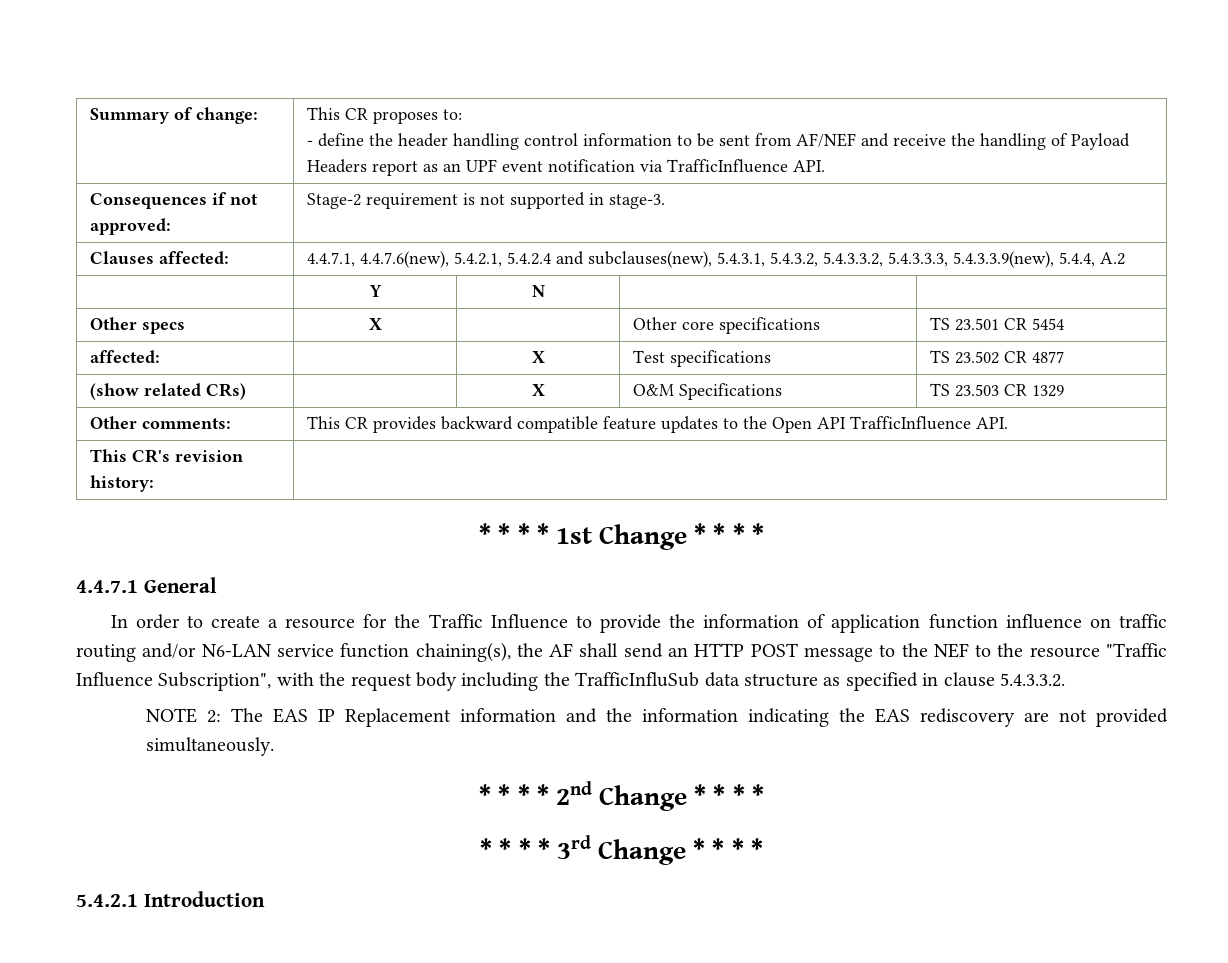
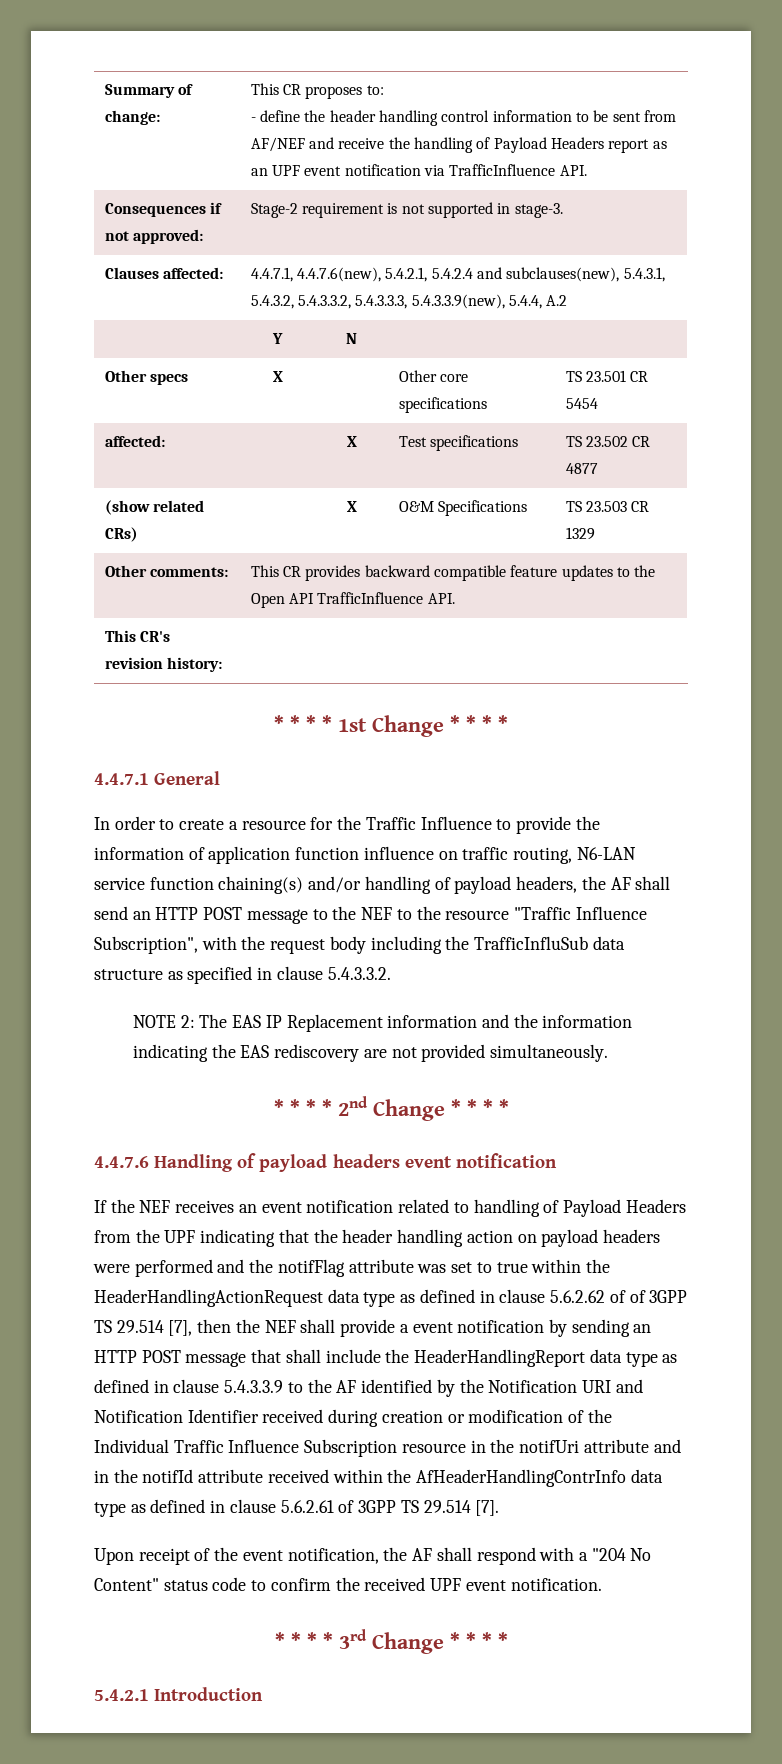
[76,643,197,662] routing and/or -> [513,847,573,864] routing,
[415,642,511,662] chaining(s), -> [218,876,578,894] chaining(s) and/or handling of payload headers,
(764, 794) none -> [94,1153,557,1172] [94,1199,686,1217] [94,1229,660,1247] [93,1259,610,1277] [94,1289,688,1307] [94,1319,652,1337] [94,1349,678,1367] [94,1379,643,1397] [94,1409,612,1427] [94,1439,681,1457] [94,1469,663,1487] [94,1499,500,1517] [94,1547,652,1565] [94,1577,602,1591] // 4.4.7.6 Handling of payload headers event notification // If the NEF receives an event notification related to handling of Payload Headers from the UPF indicating that the header handling action on payload headers were performed and the notifFlag attribute was set to true within the HeaderHandlingActionRequest data type as defined in clause 5.6.2.62 of of 3GPP TS 29.514 [7], then the NEF shall provide a event notification by sending an HTTP POST message that shall include the HeaderHandlingReport data type as defined in clause 5.4.3.3.9 to the AF identified by the Notification URI and Notification Identifier received during creation or modification of the Individual Traffic Influence Subscription resource in the notifUri attribute and in the notifId attribute received within the AfHeaderHandlingContrInfo data type as defined in clause 5.6.2.61 of 3GPP TS 29.514 [7]. // Upon receipt of the event notification, the AF shall respond with a "204 No Content" status code to confirm the received UPF event notification.

